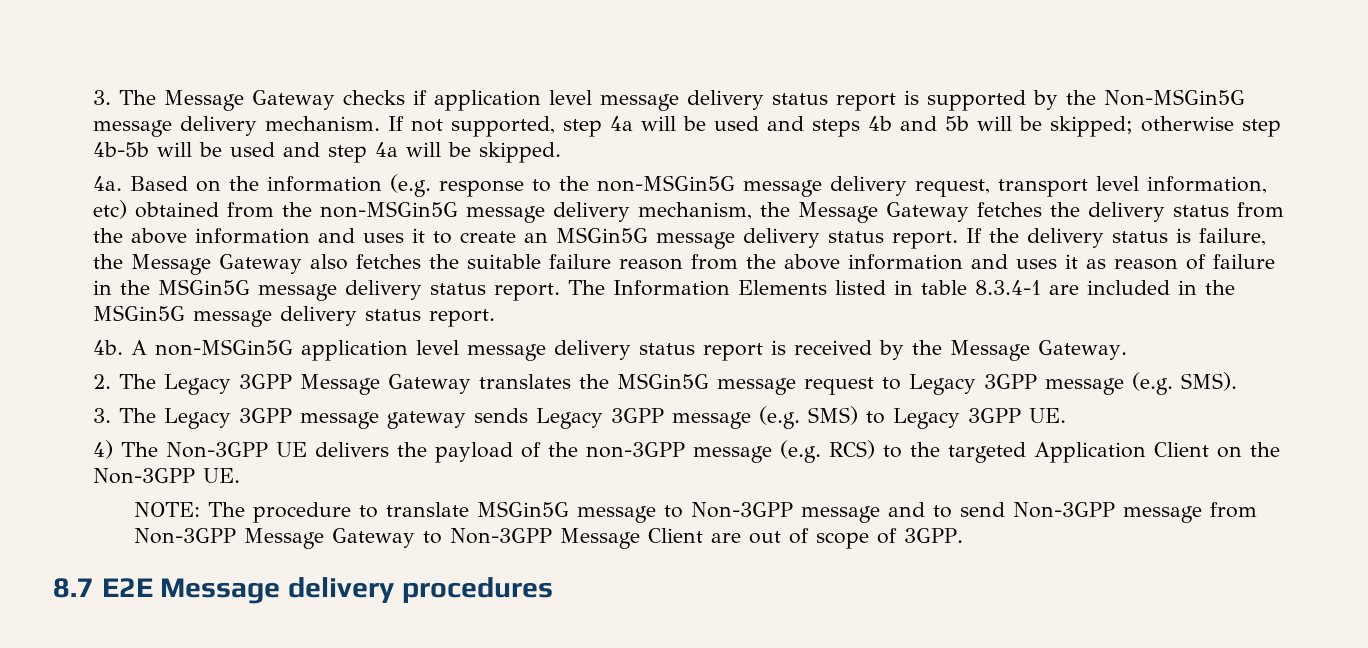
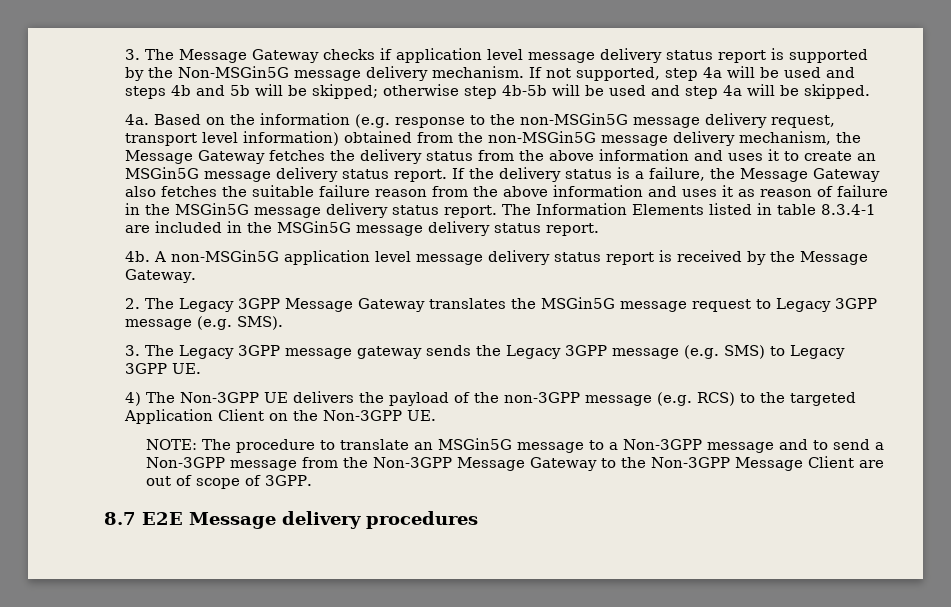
[1147,176,1268,194] [93,200,128,219] information, etc) -> [242,131,339,146] information)
(1192, 235) none -> [634,171,644,179] a
(529, 415) none -> [475,345,501,356] the
(469, 509) none -> [413,442,433,450] an
(683, 511) none -> [608,442,618,450] a
(1005, 509) none -> [874,442,884,450] a
(1257, 510) none -> [342,457,368,468] the
(442, 537) none -> [620,457,646,468] the

